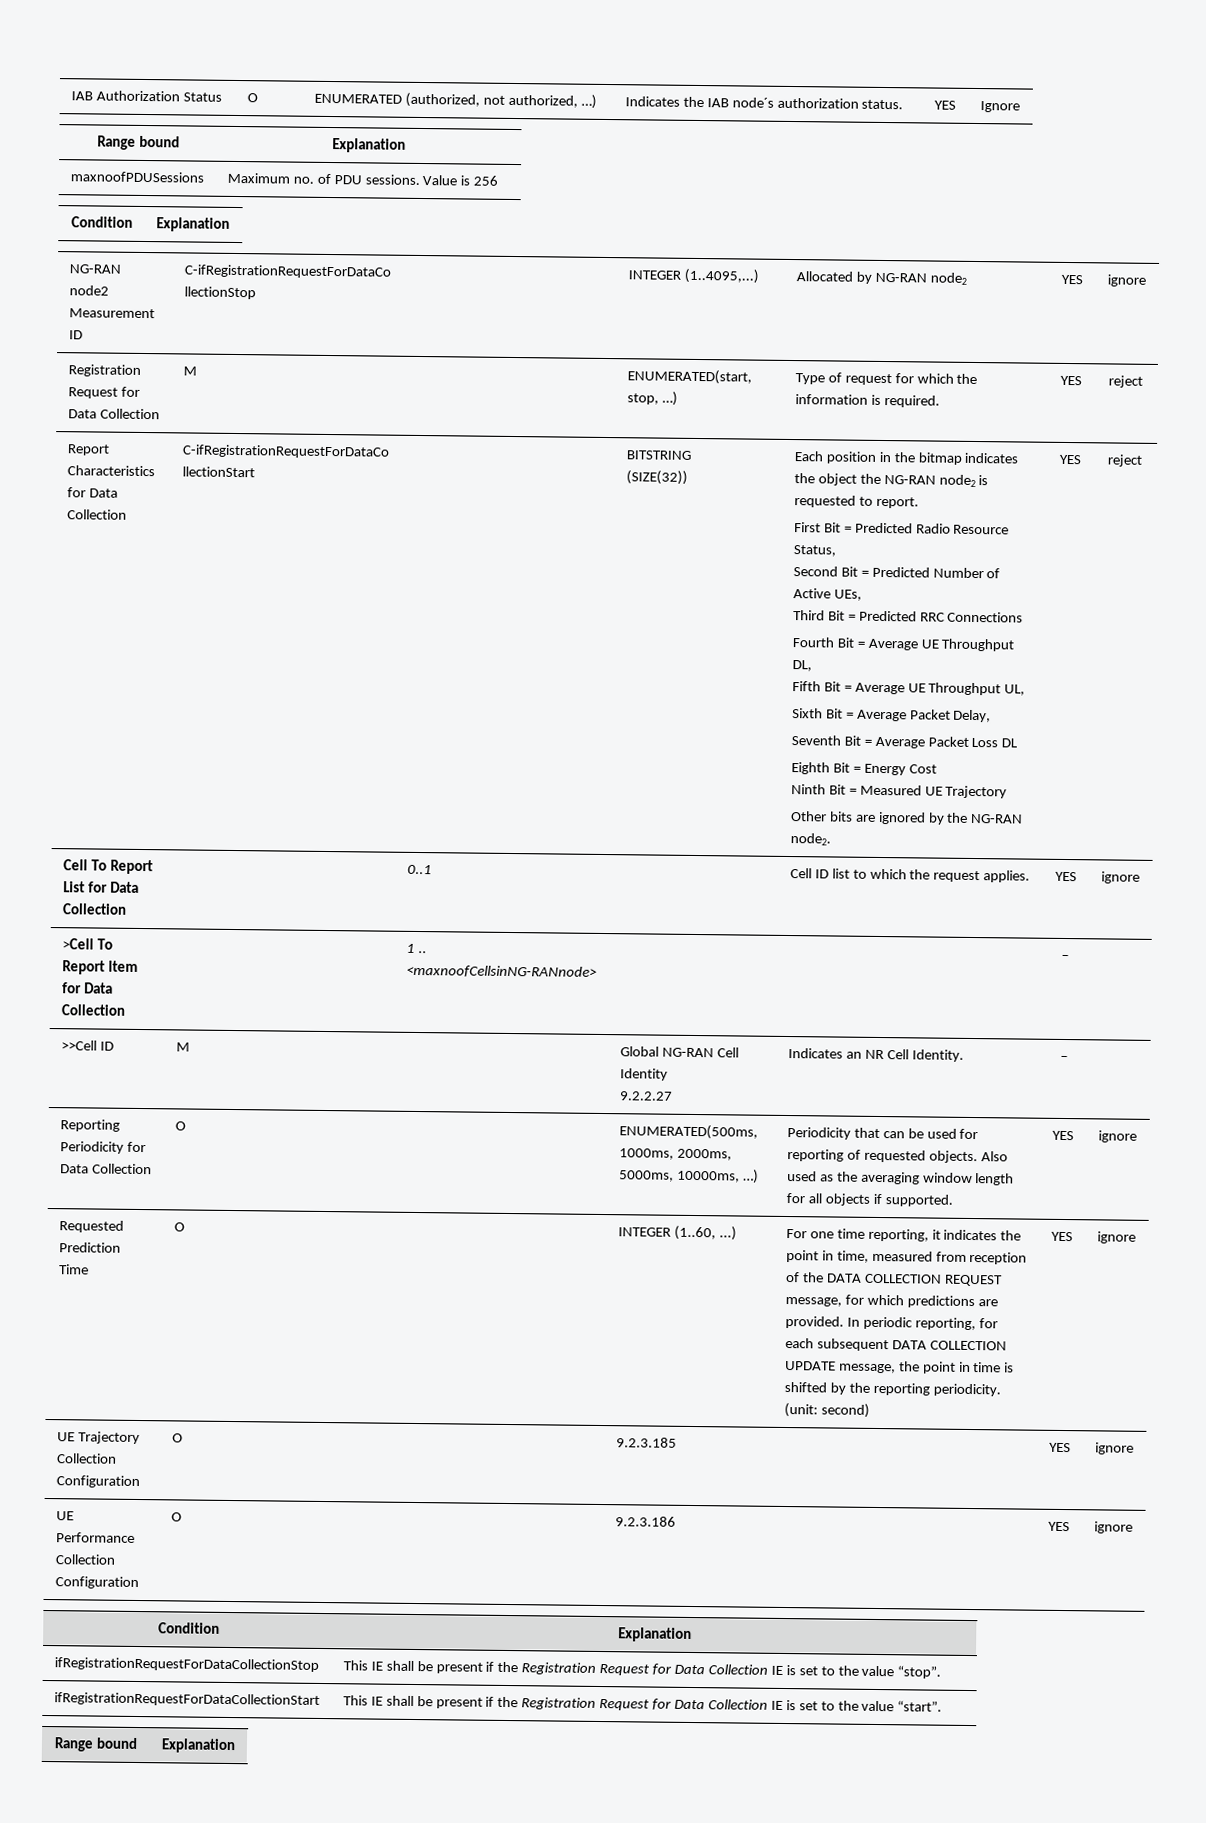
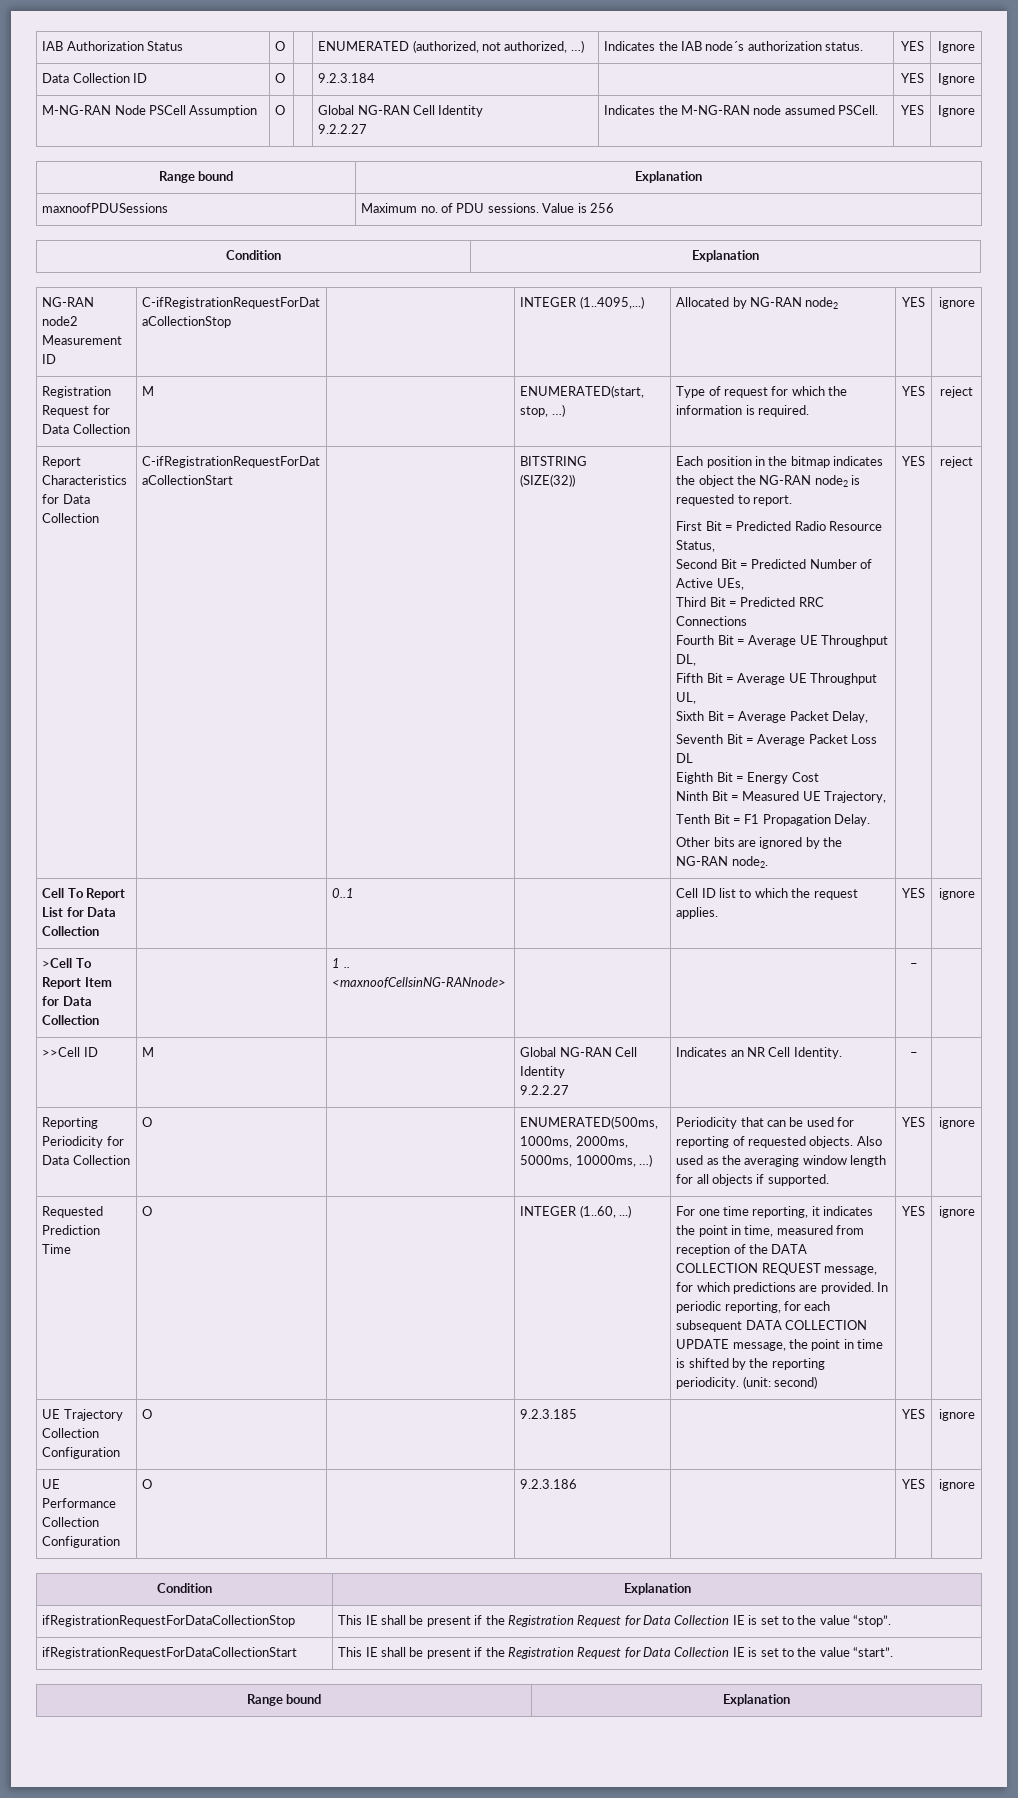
(1020, 107) none -> [42,73,147,83] [275,73,286,83] [318,73,376,83] [900,73,924,83] [937,73,975,85] [42,105,258,117] [275,105,286,115] [318,105,484,117] [318,124,368,134] [604,105,879,115] [900,105,924,115] [937,105,975,117] // Data Collection ID | O | | 9.2.3.184 | | YES | Ignore // M-NG-RAN Node PSCell Assumption | O | | Global NG-RAN Cell Identity // 9.2.2.27 | Indicates the M-NG-RAN node assumed PSCell. | YES | Ignore
[945,785,1008,799] Trajectory -> [824,791,887,803] [676,814,871,826] Trajectory, // Tenth Bit = F1 Propagation Delay.

